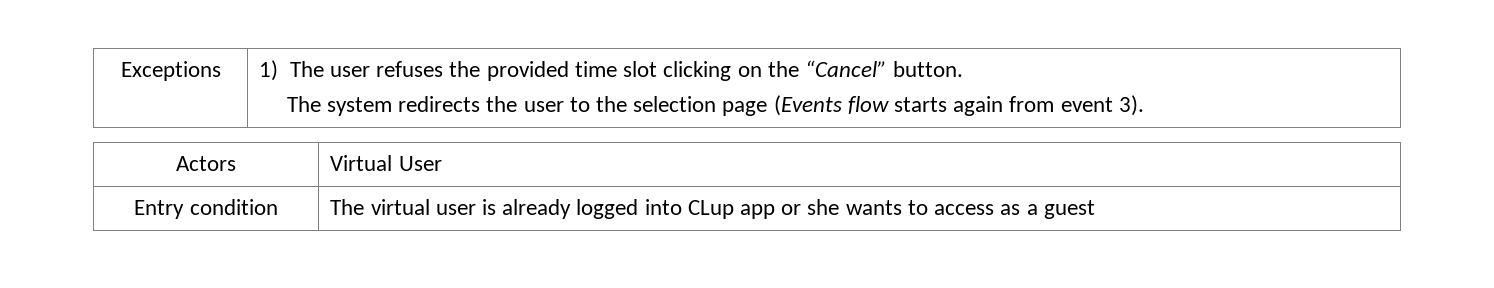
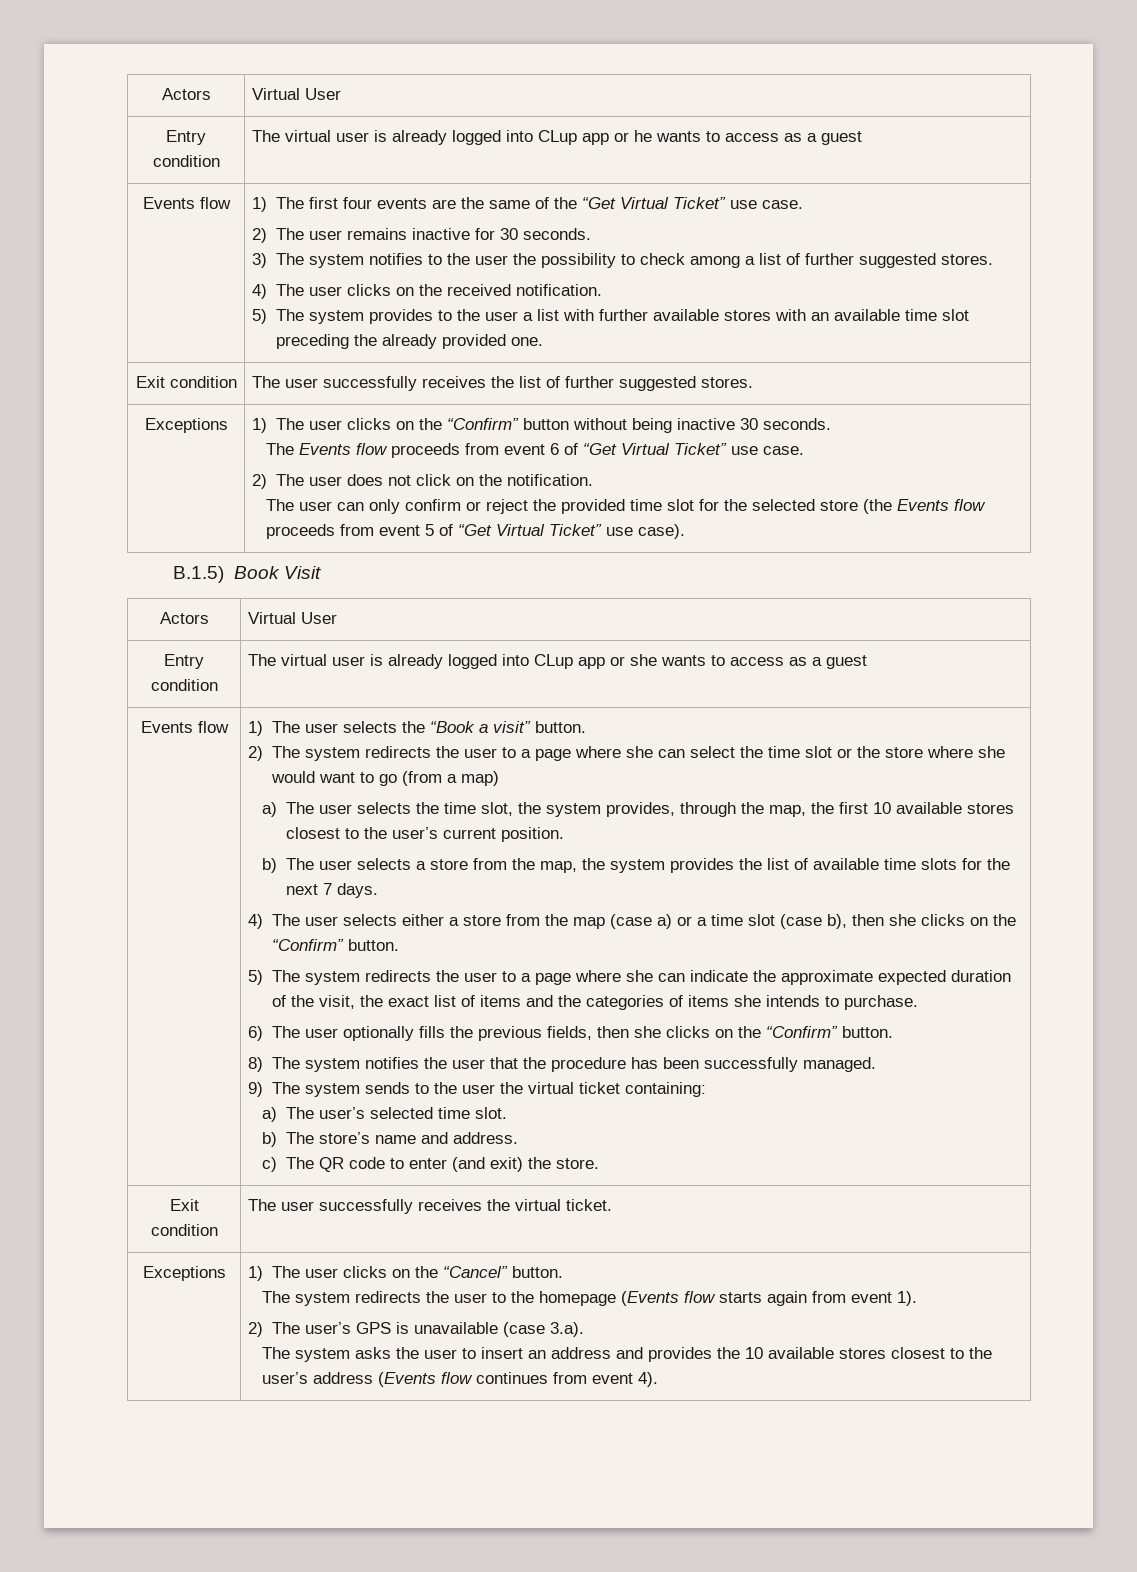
[120,61,221,81] [259,60,964,81] [286,95,1144,116] Exceptions | 1) The user refuses the provided time slot clicking on the “Cancel” button. // The system redirects the user to the selection page (Events flow starts again from event 3). -> [161,88,211,100] [252,88,342,100] [166,130,206,145] [152,155,220,167] [252,130,863,145] [142,197,231,209] [252,197,803,212] [252,228,591,243] [252,253,993,268] [252,284,602,299] [252,309,969,324] [275,334,543,349] [135,376,237,388] [252,376,754,391] [144,418,228,433] [252,418,831,433] [266,443,805,458] [252,474,593,489] [266,499,987,514] [266,524,686,539] [173,566,321,583] Actors | Virtual User // Entry condition | The virtual user is already logged into CLup app or he wants to access as a guest // Events flow | 1) The first four events are the same of the “Get Virtual Ticket” use case. // 2) The user remains inactive for 30 seconds. // 3) The system notifies to the user the possibility to check among a list of further suggested stores. // 4) The user clicks on the received notification. // 5) The system provides to the user a list with further available stores with an available time slot preceding the already provided one. // Exit condition | The user successfully receives the list of further suggested stores. // Exceptions | 1) The user clicks on the “Confirm” button without being inactive 30 seconds. // The Events flow proceeds from event 6 of “Get Virtual Ticket” use case. // 2) The user does not click on the notification. // The user can only confirm or reject the provided time slot for the selected store (the Events flow proceeds from event 5 of “Get Virtual Ticket” use case). // B.1.5) Book Visit
(1095, 209) none -> [140,721,229,733] [248,721,586,736] [248,746,1005,761] [270,771,499,786] [262,802,1014,817] [285,827,564,842] [262,858,1010,873] [285,883,378,898] [248,914,1016,929] [271,939,399,951] [248,970,1011,985] [271,995,918,1010] [248,1026,893,1041] [248,1057,876,1072] [248,1082,706,1097] [262,1107,507,1122] [262,1132,518,1147] [262,1157,599,1172] [169,1199,199,1211] [150,1224,218,1236] [248,1199,613,1214] [142,1266,226,1281] [248,1266,563,1281] [262,1291,918,1306] [248,1322,584,1337] [262,1347,993,1362] [262,1372,659,1387] // Events flow | 1) The user selects the “Book a visit” button. // 2) The system redirects the user to a page where she can select the time slot or the store where she would want to go (from a map) // a) The user selects the time slot, the system provides, through the map, the first 10 available stores closest to the user’s current position. // b) The user selects a store from the map, the system provides the list of available time slots for the next 7 days. // 4) The user selects either a store from the map (case a) or a time slot (case b), then she clicks on the “Confirm” button. // 5) The system redirects the user to a page where she can indicate the approximate expected duration of the visit, the exact list of items and the categories of items she intends to purchase. // 6) The user optionally fills the previous fields, then she clicks on the “Confirm” button. // 8) The system notifies the user that the procedure has been successfully managed. // 9) The system sends to the user the virtual ticket containing: // a) The user’s selected time slot. // b) The store’s name and address. // c) The QR code to enter (and exit) the store. // Exit condition | The user successfully receives the virtual ticket. // Exceptions | 1) The user clicks on the “Cancel” button. // The system redirects the user to the homepage (Events flow starts again from event 1). // 2) The user’s GPS is unavailable (case 3.a). // The system asks the user to insert an address and provides the 10 available stores closest to the user’s address (Events flow continues from event 4).

